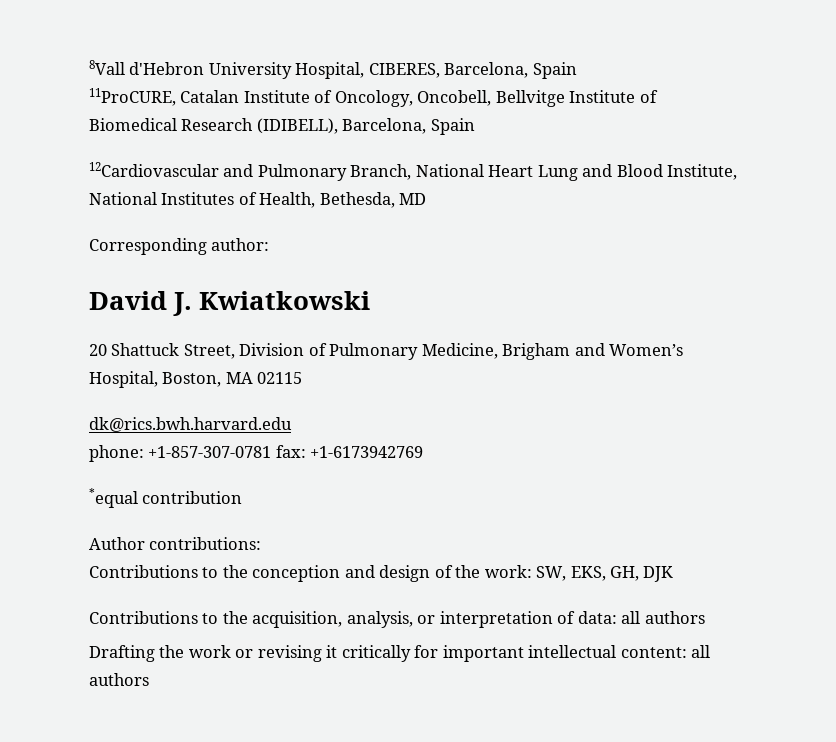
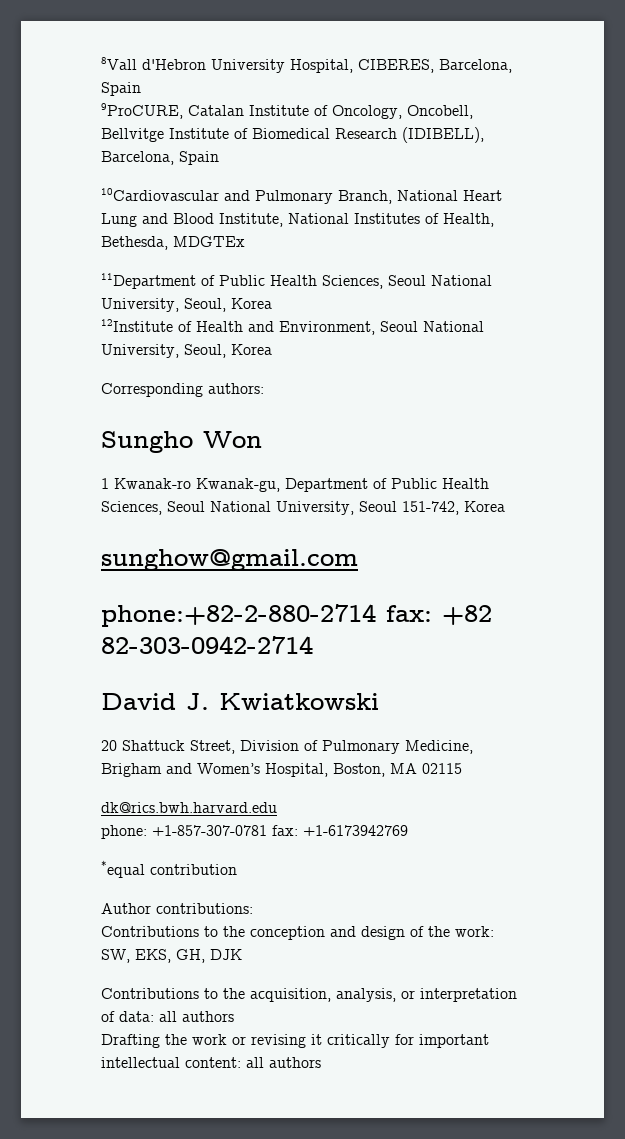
[89,88,176,106] 11ProCURE, -> [101,103,183,119] 9ProCURE,
[89,162,219,177] 12Cardiovascular -> [101,188,219,201] 10Cardiovascular
[399,193,427,205] [89,238,270,255] MD // Corresponding author: -> [173,236,245,247] [101,273,492,289] [101,298,272,312] [101,319,484,335] [101,344,272,358] [101,383,264,397] [101,431,262,453] [101,478,489,492] [101,501,505,515] [101,549,358,571] [101,604,492,627] [101,636,313,654] MDGTEx // 11Department of Public Health Sciences, Seoul National University, Seoul, Korea // 12Institute of Health and Environment, Seoul National University, Seoul, Korea // Corresponding authors: // Sungho Won // 1 Kwanak-ro Kwanak-gu, Department of Public Health Sciences, Seoul National University, Seoul 151-742, Korea // sunghow@gmail.com // phone:+82-2-880-2714 fax: +82 82-303-0942-2714

